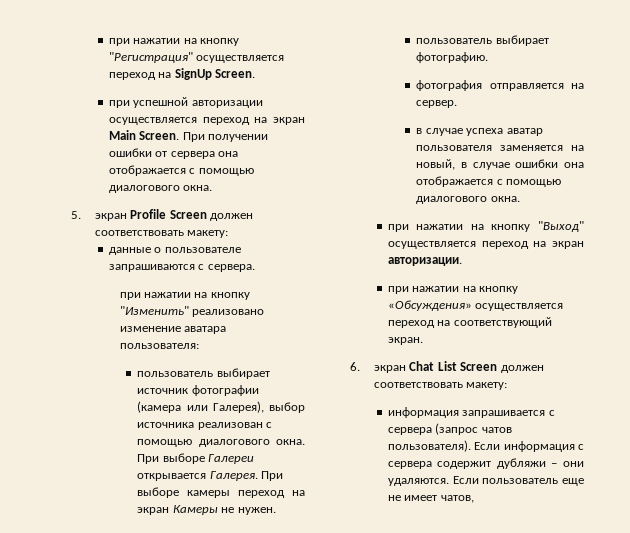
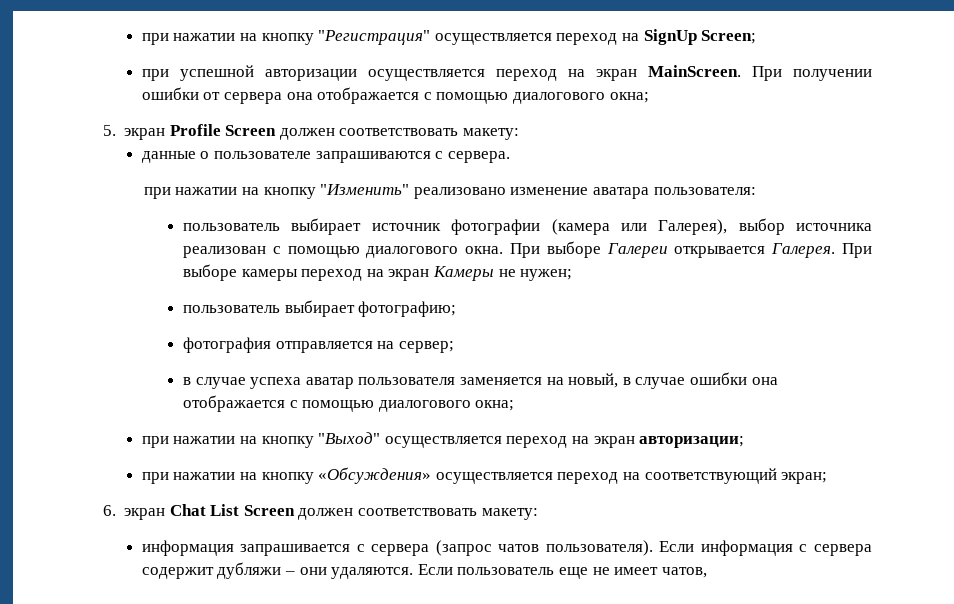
[214,69,255,78] Screen. -> [701,30,757,44] Screen;
[108,130,180,140] Main Screen. -> [647,65,741,77] MainScreen.
[183,185,213,191] окна. -> [609,92,649,103] окна;
[237,507,276,515] [416,35,549,46] [416,52,489,63] нужен. // пользователь выбирает фотографию. -> [520,269,573,281] [183,300,457,317] нужен; // пользователь выбирает фотографию;
[416,100,458,108] сервер. -> [398,341,454,353] сервер;
[490,196,520,202] окна. -> [475,400,515,411] окна;
[387,257,462,266] авторизации. -> [639,436,745,448] авторизации;
[387,337,423,345] экран. -> [781,472,828,484] экран;

